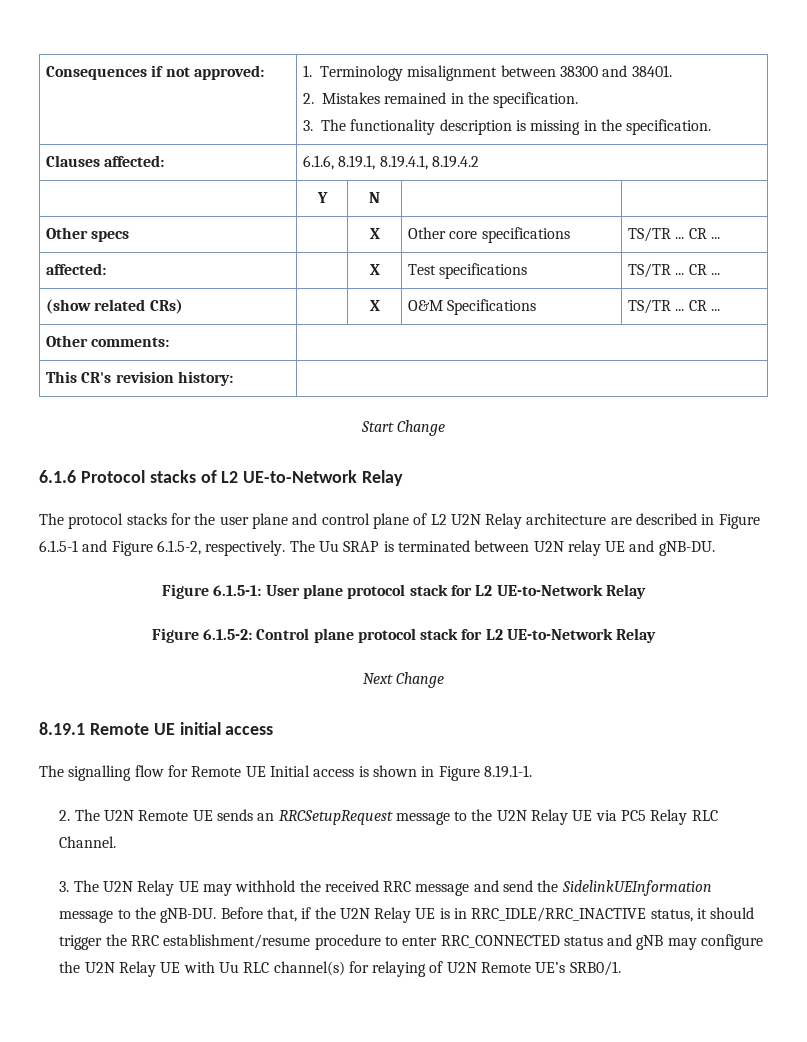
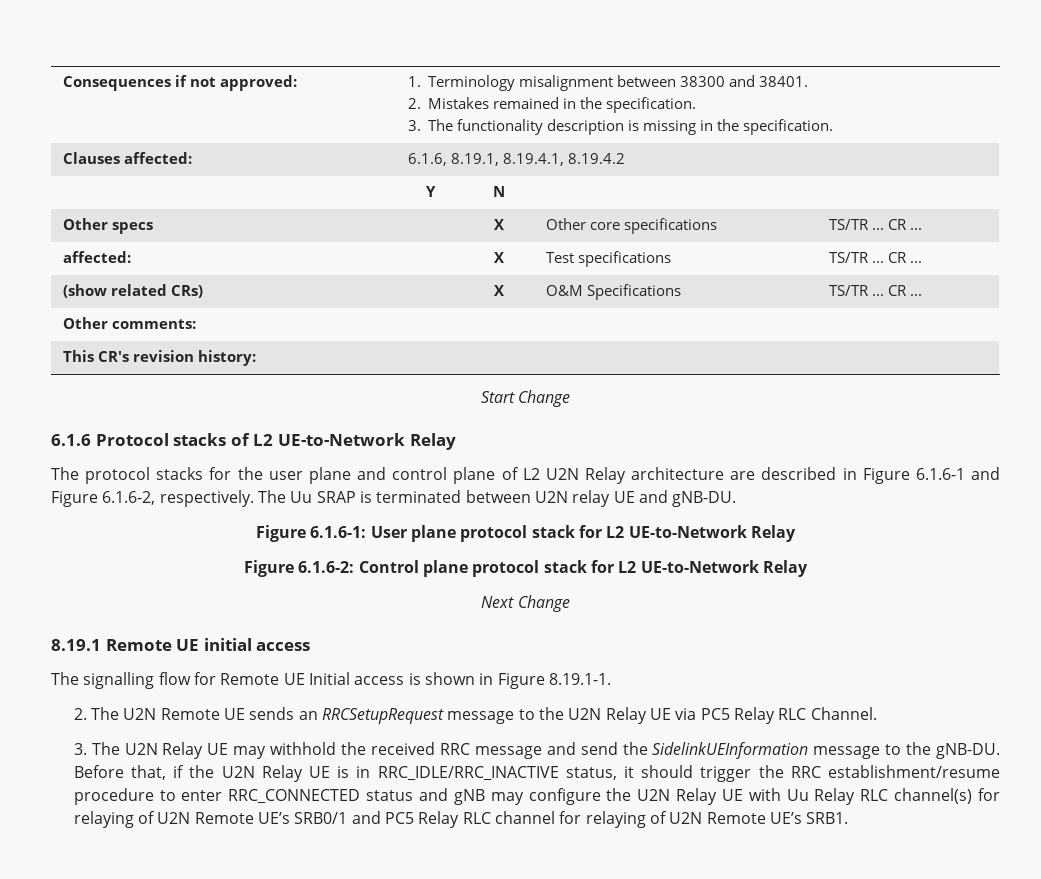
[39,540,78,552] 6.1.5-1 -> [915,468,965,480] 6.1.6-1
[156,540,201,555] 6.1.5-2, -> [102,491,156,505] 6.1.6-2,
[213,585,262,596] 6.1.5-1: -> [310,526,367,538] 6.1.6-1:
[202,629,252,640] 6.1.5-2: -> [298,561,355,573] 6.1.6-2:
(239, 967) none -> [814,788,856,805] Relay
[569,961,621,976] SRB0/1. -> [294,811,849,828] SRB0/1 and PC5 Relay RLC channel for relaying of U2N Remote UE’s SRB1.

